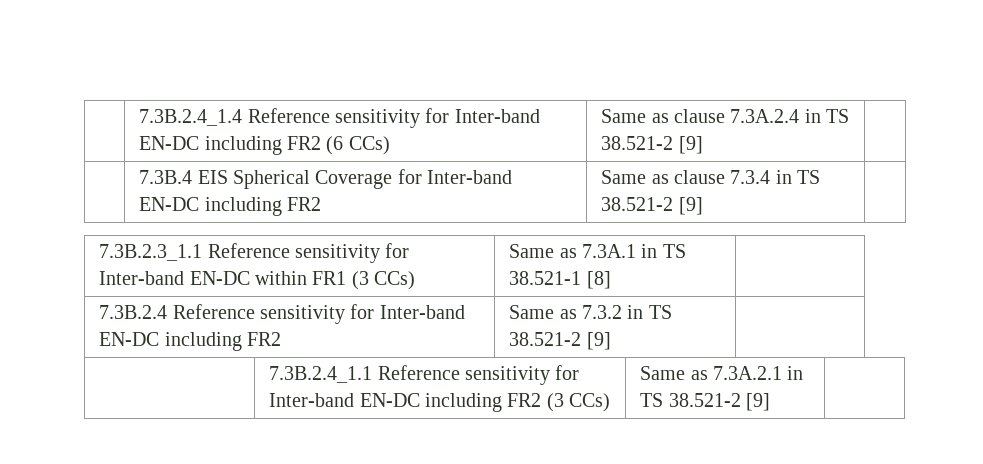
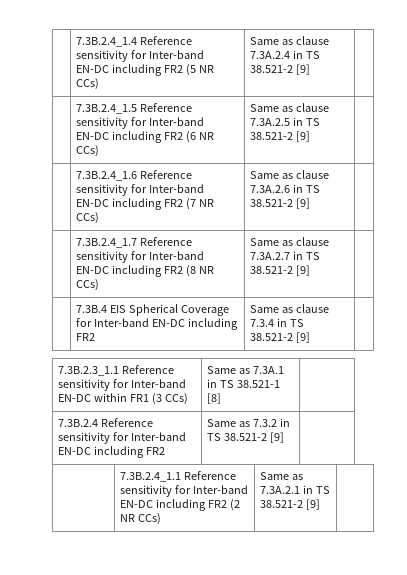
[326,136,344,155] (6 -> [186,64,215,76] (5 NR
(703, 145) none -> [76,103,193,114] [76,117,205,129] [76,131,215,143] [76,145,100,157] [250,103,330,112] [250,117,321,126] [250,131,311,142] [76,170,193,181] [76,184,205,196] [76,198,215,210] [76,212,100,224] [250,170,330,179] [250,184,321,193] [250,198,311,209] [76,237,193,248] [76,251,205,263] [76,265,215,277] [76,279,100,291] [250,237,330,246] [250,251,321,260] [250,265,311,276] // | 7.3B.2.4_1.5 Reference sensitivity for Inter-band EN-DC including FR2 (6 NR CCs) | Same as clause 7.3A.2.5 in TS 38.521-2 [9] | // | 7.3B.2.4_1.6 Reference sensitivity for Inter-band EN-DC including FR2 (7 NR CCs) | Same as clause 7.3A.2.6 in TS 38.521-2 [9] | // | 7.3B.2.4_1.7 Reference sensitivity for Inter-band EN-DC including FR2 (8 NR CCs) | Same as clause 7.3A.2.7 in TS 38.521-2 [9] |
[546,393,564,412] (3 -> [230,499,241,511] [120,514,136,522] (2 NR

